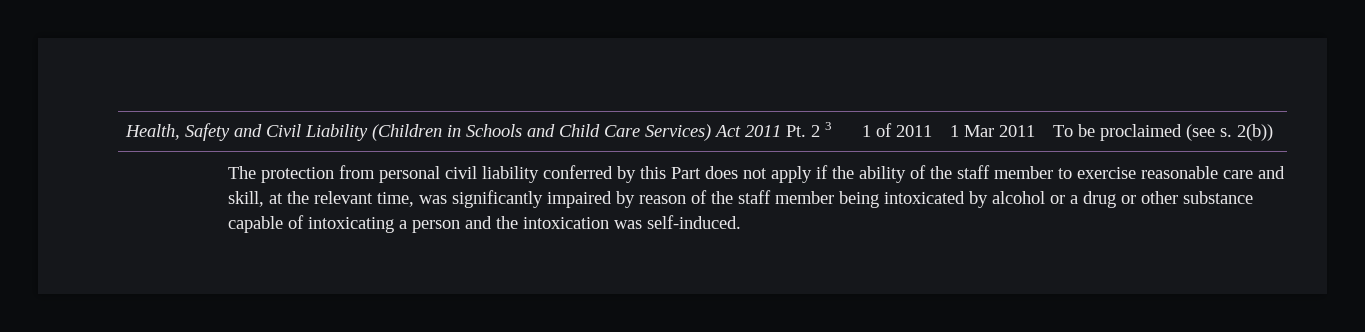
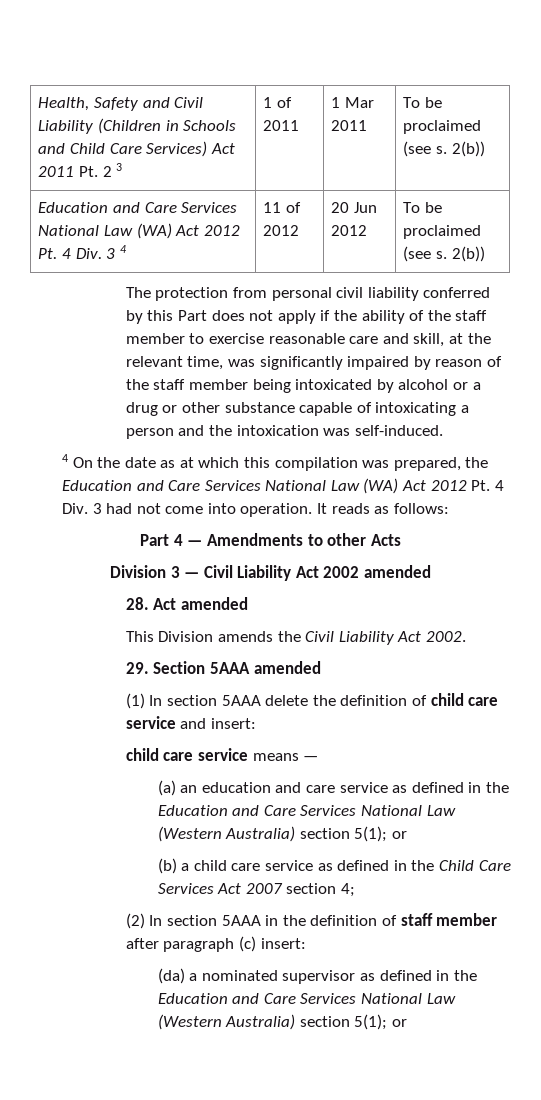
(1273, 132) none -> [38,202,238,213] [38,223,240,239] [38,245,127,259] [263,202,302,213] [263,225,300,236] [331,202,378,213] [331,225,368,236] [403,202,443,213] [403,225,482,239] [403,246,485,262] // Education and Care Services National Law (WA) Act 2012 Pt. 4 Div. 3 4 | 11 of 2012 | 20 Jun 2012 | To be proclaimed (see s. 2(b))
(742, 222) none -> [61,454,489,471] [61,478,504,494] [61,503,449,517] [140,533,401,546] [109,565,432,581] [125,597,248,610] [125,631,466,645] [125,661,321,674] [125,693,499,709] [125,716,256,729] [125,748,319,761] [157,780,510,796] [157,805,456,816] [157,826,408,842] [157,858,511,874] [157,883,356,897] [125,913,498,929] [125,936,306,952] [157,968,477,984] [157,993,456,1004] [157,1014,408,1030] // 4 On the date as at which this compilation was prepared, the Education and Care Services National Law (WA) Act 2012 Pt. 4 Div. 3 had not come into operation. It reads as follows: // Part 4 — Amendments to other Acts // Division 3 — Civil Liability Act 2002 amended // 28. Act amended // This Division amends the Civil Liability Act 2002. // 29. Section 5AAA amended // (1) In section 5AAA delete the definition of child care service and insert: // child care service means — // (a) an education and care service as defined in the Education and Care Services National Law (Western Australia) section 5(1); or // (b) a child care service as defined in the Child Care Services Act 2007 section 4; // (2) In section 5AAA in the definition of staff member after paragraph (c) insert: // (da) a nominated supervisor as defined in the Education and Care Services National Law (Western Australia) section 5(1); or

